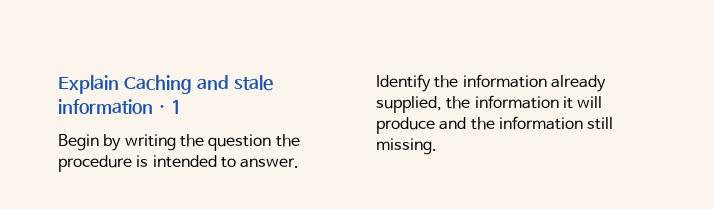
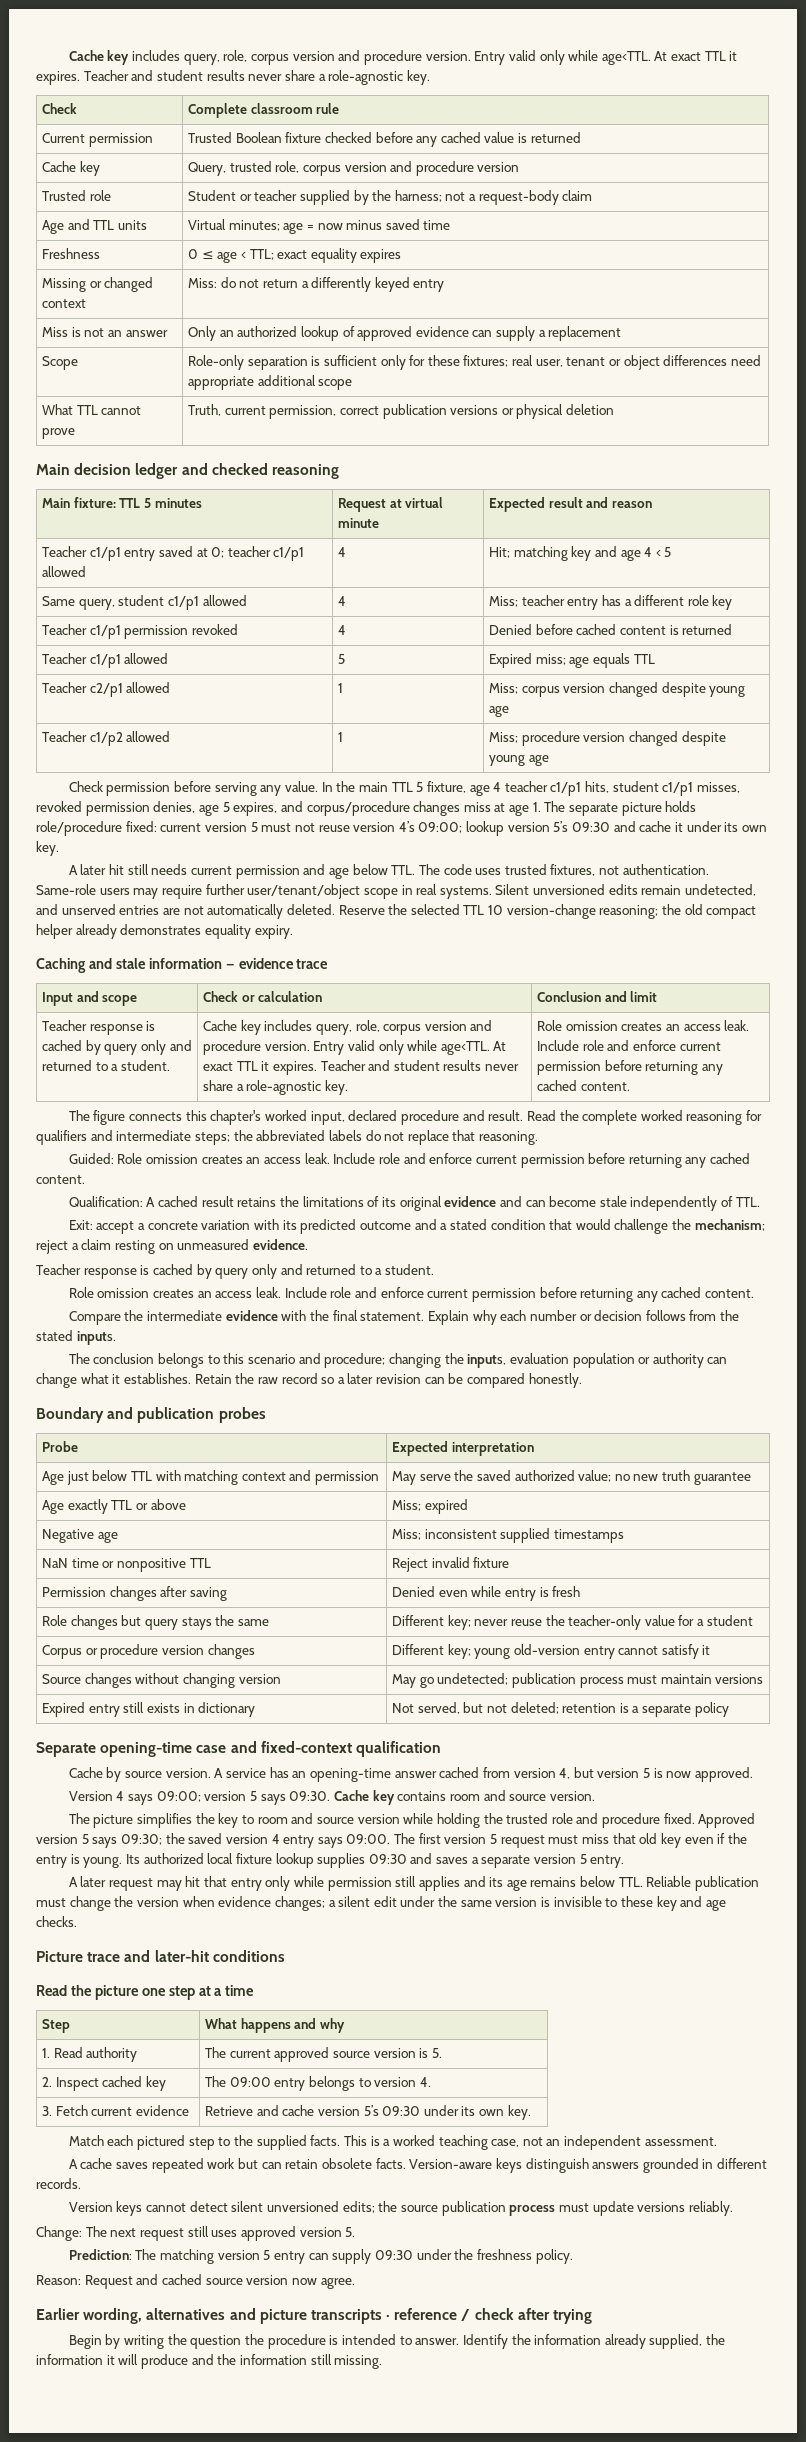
[58,75,273,94] [58,99,182,114] Explain Caching and stale information · 1 -> [68,50,738,65] [36,70,430,85] [41,103,77,114] [187,103,340,118] [41,133,153,147] [187,132,581,147] [41,161,100,176] [187,161,520,176] [41,190,111,201] [187,190,593,205] [41,219,147,234] [187,219,451,234] [41,248,100,259] [187,248,402,263] [41,277,154,292] [41,299,86,308] [187,277,445,292] [41,327,168,337] [187,326,622,341] [41,356,78,370] [187,355,761,370] [187,375,353,390] [41,404,142,415] [41,428,75,439] [187,404,615,419] [36,463,339,479] [41,497,202,508] [337,497,444,512] [337,518,379,528] [488,497,652,512] [41,546,305,561] [41,566,86,577] [337,547,346,557] [488,546,672,561] [41,595,247,610] [337,596,346,606] [488,595,733,610] [41,624,238,639] [337,625,346,635] [488,624,733,635] [41,653,169,668] [337,654,345,664] [488,653,655,668] [41,682,171,697] [337,683,343,693] [488,682,746,697] [488,706,509,717] [41,731,171,746] [337,732,343,742] [488,731,726,746] [488,755,549,766] [68,781,741,796] [36,801,697,816] [36,821,767,836] [36,841,59,856] [68,864,709,879] [36,884,757,899] [36,904,757,919] [36,924,293,939] [36,958,329,973] [41,991,138,1006] [202,991,323,1002] [536,991,658,1002] [41,1020,156,1035] [41,1040,192,1055] [41,1060,170,1071] [202,1020,493,1035] [202,1040,507,1055] [202,1060,520,1075] [202,1080,348,1095] [536,1020,750,1031] [536,1040,721,1051] [536,1060,723,1075] [536,1080,630,1091] [68,1110,763,1125] [36,1130,539,1145] [68,1153,751,1168] [36,1175,85,1184] [68,1196,760,1211] [68,1219,765,1234] [36,1239,308,1254] [36,1264,435,1279] [68,1287,755,1302] [68,1310,740,1325] [36,1330,116,1345] [68,1353,728,1368] [36,1373,582,1388] [36,1407,266,1423] [41,1441,78,1452] [391,1441,534,1456] [41,1470,380,1485] [391,1470,751,1485] [41,1499,186,1514] [391,1499,468,1514] [41,1529,118,1543] [391,1528,624,1543] [41,1558,211,1572] [391,1557,510,1572] [41,1586,227,1601] [391,1586,581,1601] [41,1615,269,1630] [391,1615,753,1630] [41,1644,255,1659] [391,1644,711,1659] [41,1673,281,1688] [391,1673,764,1688] [41,1702,256,1717] [391,1702,729,1717] [36,1741,441,1757] [68,1767,754,1782] [68,1790,595,1805] [68,1813,756,1828] [36,1833,747,1848] [36,1853,625,1868] [68,1876,760,1891] [36,1896,726,1911] [36,1916,77,1927] [36,1950,285,1962] [36,1985,255,2000] [41,2019,70,2033] [204,2018,345,2033] [41,2047,138,2062] [204,2047,442,2062] [41,2076,166,2091] [204,2076,431,2091] [41,2105,189,2116] [204,2105,531,2120] [68,2135,717,2150] [68,2158,768,2173] [36,2178,81,2189] [68,2201,733,2216] [36,2226,356,2241] [68,2249,573,2264] [36,2274,355,2289] [36,2308,593,2324] Cache key includes query, role, corpus version and procedure version. Entry valid only while age<TTL. At exact TTL it expires. Teacher and student results never share a role-agnostic key. // Check | Complete classroom rule // Current permission | Trusted Boolean fixture checked before any cached value is returned // Cache key | Query, trusted role, corpus version and procedure version // Trusted role | Student or teacher supplied by the harness; not a request-body claim // Age and TTL units | Virtual minutes; age = now minus saved time // Freshness | 0 ≤ age < TTL; exact equality expires // Missing or changed context | Miss: do not return a differently keyed entry // Miss is not an answer | Only an authorized lookup of approved evidence can supply a replacement // Scope | Role-only separation is sufficient only for these fixtures; real user, tenant or object differences need appropriate additional scope // What TTL cannot prove | Truth, current permission, correct publication versions or physical deletion // Main decision ledger and checked reasoning // Main fixture: TTL 5 minutes | Request at virtual minute | Expected result and reason // Teacher c1/p1 entry saved at 0; teacher c1/p1 allowed | 4 | Hit; matching key and age 4 < 5 // Same query, student c1/p1 allowed | 4 | Miss; teacher entry has a different role key // Teacher c1/p1 permission revoked | 4 | Denied before cached content is returned // Teacher c1/p1 allowed | 5 | Expired miss; age equals TTL // Teacher c2/p1 allowed | 1 | Miss; corpus version changed despite young age // Teacher c1/p2 allowed | 1 | Miss; procedure version changed despite young age // Check permission before serving any value. In the main TTL 5 fixture, age 4 teacher c1/p1 hits, student c1/p1 misses, revoked permission denies, age 5 expires, and corpus/procedure changes miss at age 1. The separate picture holds role/procedure fixed: current version 5 must not reuse version 4’s 09:00; lookup version 5’s 09:30 and cache it under its own key. // A later hit still needs current permission and age below TTL. The code uses trusted fixtures, not authentication. Same-role users may require further user/tenant/object scope in real systems. Silent unversioned edits remain undetected, and unserved entries are not automatically deleted. Reserve the selected TTL 10 version-change reasoning; the old compact helper already demonstrates equality expiry. // Caching and stale information — evidence trace // Input and scope | Check or calculation | Conclusion and limit // Teacher response is cached by query only and returned to a student. | Cache key includes query, role, corpus version and procedure version. Entry valid only while age<TTL. At exact TTL it expires. Teacher and student results never share a role-agnostic key. | Role omission creates an access leak. Include role and enforce current permission before returning any cached content. // The figure connects this chapter's worked input, declared procedure and result. Read the complete worked reasoning for qualifiers and intermediate steps; the abbreviated labels do not replace that reasoning. // Guided: Role omission creates an access leak. Include role and enforce current permission before returning any cached content. // Qualification: A cached result retains the limitations of its original evidence and can become stale independently of TTL. // Exit: accept a concrete variation with its predicted outcome and a stated condition that would challenge the mechanism; reject a claim resting on unmeasured evidence. // Teacher response is cached by query only and returned to a student. // Role omission creates an access leak. Include role and enforce current permission before returning any cached content. // Compare the intermediate evidence with the final statement. Explain why each number or decision follows from the stated inputs. // The conclusion belongs to this scenario and procedure; changing the inputs, evaluation population or authority can change what it establishes. Retain the raw record so a later revision can be compared honestly. // Boundary and publication probes // Probe | Expected interpretation // Age just below TTL with matching context and permission | May serve the saved authorized value; no new truth guarantee // Age exactly TTL or above | Miss; expired // Negative age | Miss; inconsistent supplied timestamps // NaN time or nonpositive TTL | Reject invalid fixture // Permission changes after saving | Denied even while entry is fresh // Role changes but query stays the same | Different key; never reuse the teacher-only value for a student // Corpus or procedure version changes | Different key; young old-version entry cannot satisfy it // Source changes without changing version | May go undetected; publication process must maintain versions // Expired entry still exists in dictionary | Not served, but not deleted; retention is a separate policy // Separate opening-time case and fixed-context qualification // Cache by source version. A service has an opening-time answer cached from version 4, but version 5 is now approved. // Version 4 says 09:00; version 5 says 09:30. Cache key contains room and source version. // The picture simplifies the key to room and source version while holding the trusted role and procedure fixed. Approved version 5 says 09:30; the saved version 4 entry says 09:00. The first version 5 request must miss that old key even if the entry is young. Its authorized local fixture lookup supplies 09:30 and saves a separate version 5 entry. // A later request may hit that entry only while permission still applies and its age remains below TTL. Reliable publication must change the version when evidence changes; a silent edit under the same version is invisible to these key and age checks. // Picture trace and later-hit conditions // Read the picture one step at a time // Step | What happens and why // 1. Read authority | The current approved source version is 5. // 2. Inspect cached key | The 09:00 entry belongs to version 4. // 3. Fetch current evidence | Retrieve and cache version 5’s 09:30 under its own key. // Match each pictured step to the supplied facts. This is a worked teaching case, not an independent assessment. // A cache saves repeated work but can retain obsolete facts. Version-aware keys distinguish answers grounded in different records. // Version keys cannot detect silent unversioned edits; the source publication process must update versions reliably. // Change: The next request still uses approved version 5. // Prediction: The matching version 5 entry can supply 09:30 under the freshness policy. // Reason: Request and cached source version now agree. // Earlier wording, alternatives and picture transcripts · reference / check after trying

